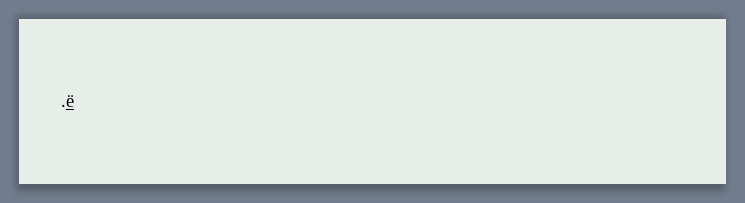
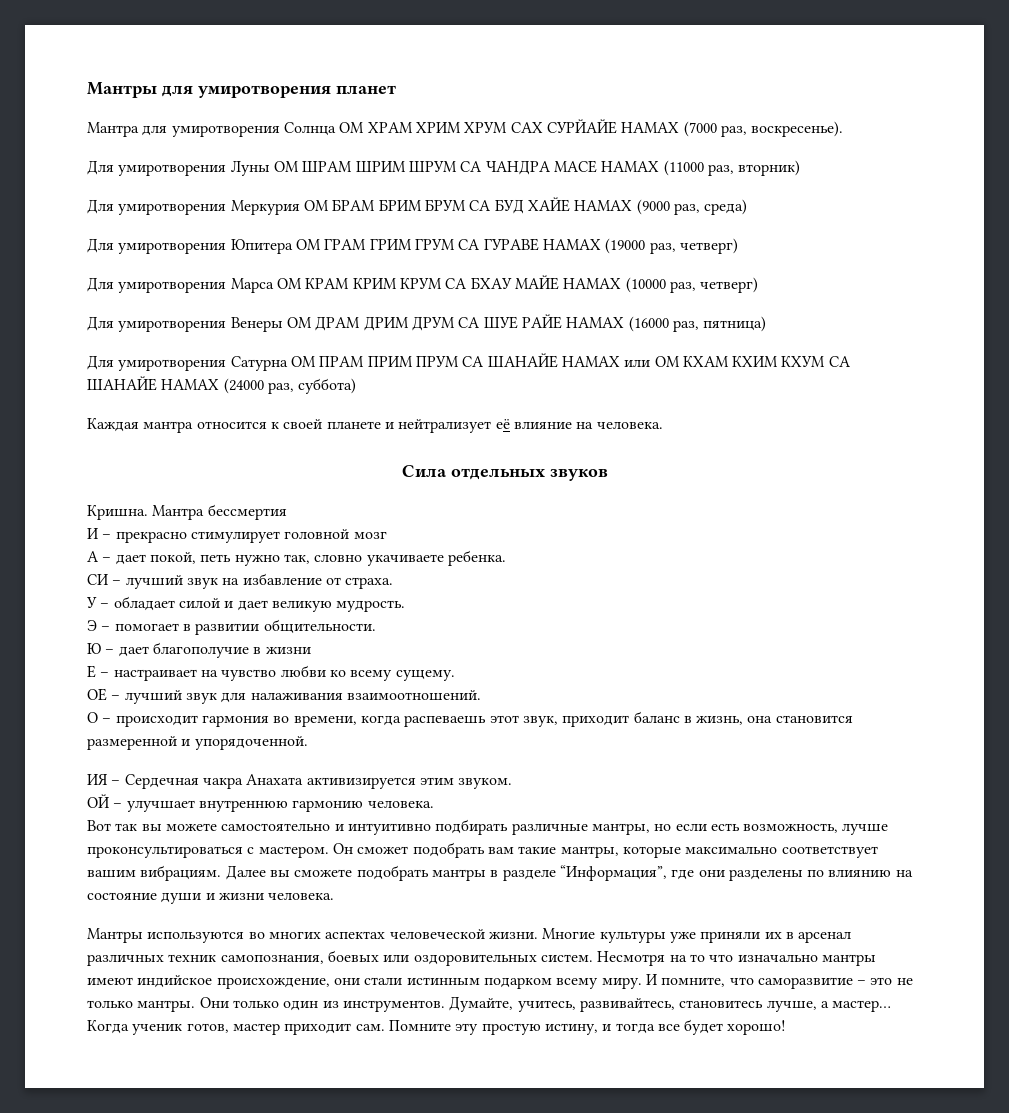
[61,95,74,107] .ё -> [87,82,396,98] [87,119,844,137] [87,160,801,176] [87,197,748,215] [87,238,738,254] [87,275,759,293] [87,314,767,332] [87,353,851,371] [87,376,357,394] [87,418,663,433] [401,465,608,481] [87,504,287,520] [87,528,387,543] [87,550,506,566] [87,573,394,589] [86,596,406,612] [87,619,376,635] [87,642,311,658] [87,665,455,681] [87,688,481,704] [87,711,853,727] [87,736,308,750] [87,773,513,789] [87,794,434,812] [87,819,889,835] [87,842,878,858] [87,865,913,881] [87,892,335,904] [87,928,852,943] [87,950,876,966] [87,974,913,989] [87,996,892,1012] [87,1019,787,1035] Мантры для умиротворения планет // Мантра для умиротворения Солнца ОМ ХРАМ ХРИМ ХРУМ САХ СУРЙАЙЕ НАМАХ (7000 раз, воскресенье). // Для умиротворения Луны ОМ ШРАМ ШРИМ ШРУМ СА ЧАНДРА МАСЕ НАМАХ (11000 раз, вторник) // Для умиротворения Меркурия ОМ БРАМ БРИМ БРУМ СА БУД ХАЙЕ НАМАХ (9000 раз, среда) // Для умиротворения Юпитера ОМ ГРАМ ГРИМ ГРУМ СА ГУРАВЕ НАМАХ (19000 раз, четверг) // Для умиротворения Марса ОМ КРАМ КРИМ КРУМ СА БХАУ МАЙЕ НАМАХ (10000 раз, четверг) // Для умиротворения Венеры ОМ ДРАМ ДРИМ ДРУМ СА ШУЕ РАЙЕ НАМАХ (16000 раз, пятница) // Для умиротворения Сатурна ОМ ПРАМ ПРИМ ПРУМ СА ШАНАЙЕ НАМАХ или ОМ КХАМ КХИМ КХУМ СА ШАНАЙЕ НАМАХ (24000 раз, суббота) // Каждая мантра относится к своей планете и нейтрализует её влияние на человека. // Сила отдельных звуков // Кришна. Мантра бессмертия // И – прекрасно стимулирует головной мозг // А – дает покой, петь нужно так, словно укачиваете ребенка. // СИ – лучший звук на избавление от страха. // У – обладает силой и дает великую мудрость. // Э – помогает в развитии общительности. // Ю – дает благополучие в жизни // Е – настраивает на чувство любви ко всему сущему. // ОЕ – лучший звук для налаживания взаимоотношений. // О – происходит гармония во времени, когда распеваешь этот звук, приходит баланс в жизнь, она становится размеренной и упорядоченной. // ИЯ – Сердечная чакра Анахата активизируется этим звуком. // ОЙ – улучшает внутреннюю гармонию человека. // Вот так вы можете самостоятельно и интуитивно подбирать различные мантры, но если есть возможность, лучше проконсультироваться с мастером. Он сможет подобрать вам такие мантры, которые максимально соответствует вашим вибрациям. Далее вы сможете подобрать мантры в разделе “Информация”, где они разделены по влиянию на состояние души и жизни человека. // Мантры используются во многих аспектах человеческой жизни. Многие культуры уже приняли их в арсенал различных техник самопознания, боевых или оздоровительных систем. Несмотря на то что изначально мантры имеют индийское происхождение, они стали истинным подарком всему миру. И помните, что саморазвитие – это не только мантры. Они только один из инструментов. Думайте, учитесь, развивайтесь, становитесь лучше, а мастер… Когда ученик готов, мастер приходит сам. Помните эту простую истину, и тогда все будет хорошо!

